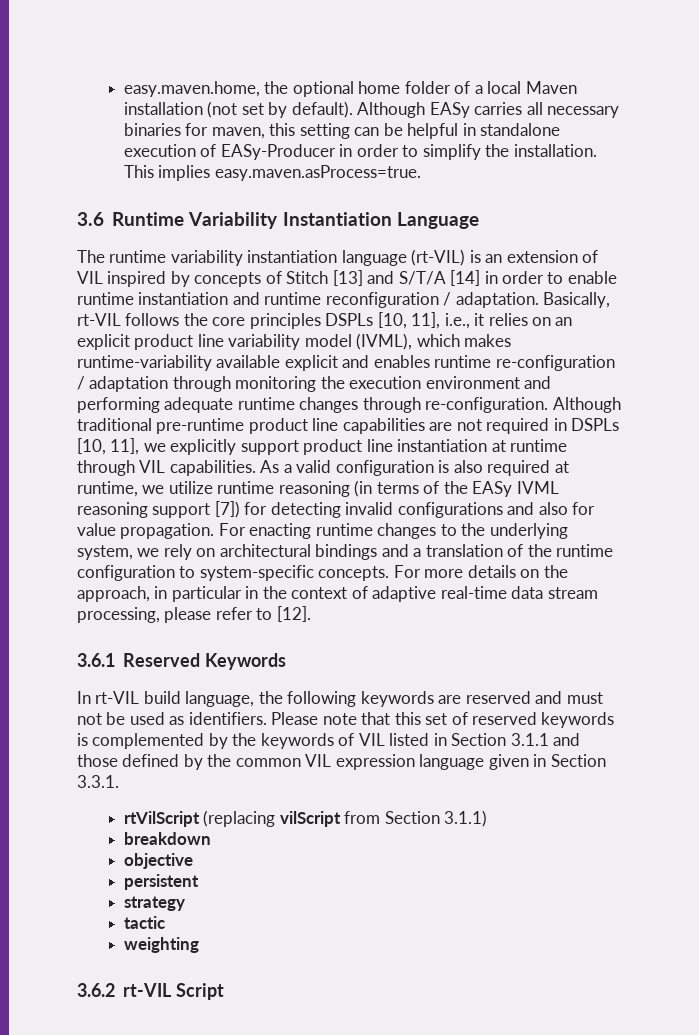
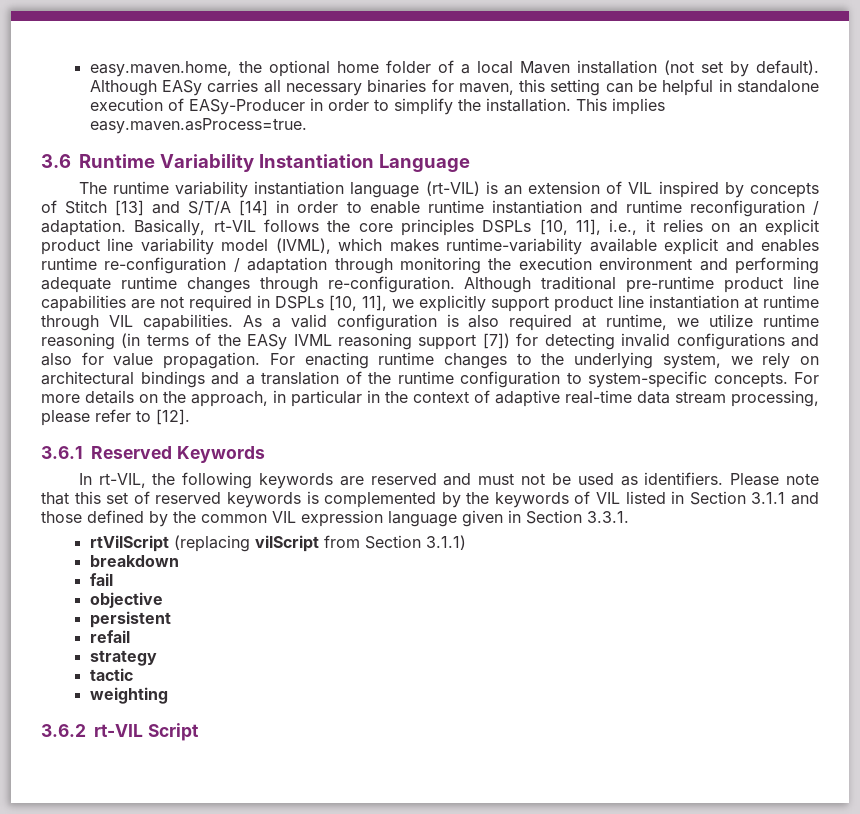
[95,691,255,707] rt-VIL build language, -> [98,473,146,488] rt-VIL,
(211, 838) none -> [89,573,113,586] // fail
(199, 882) none -> [89,630,130,643] // refail

